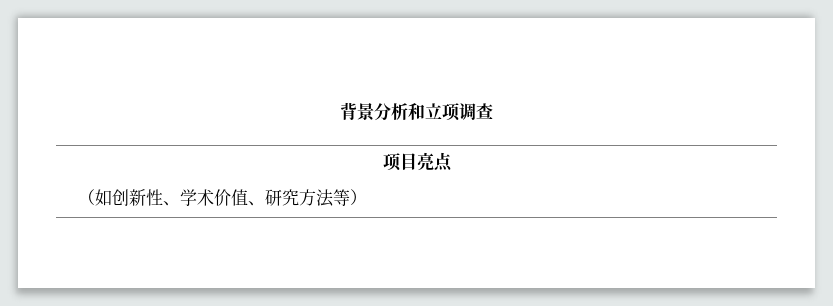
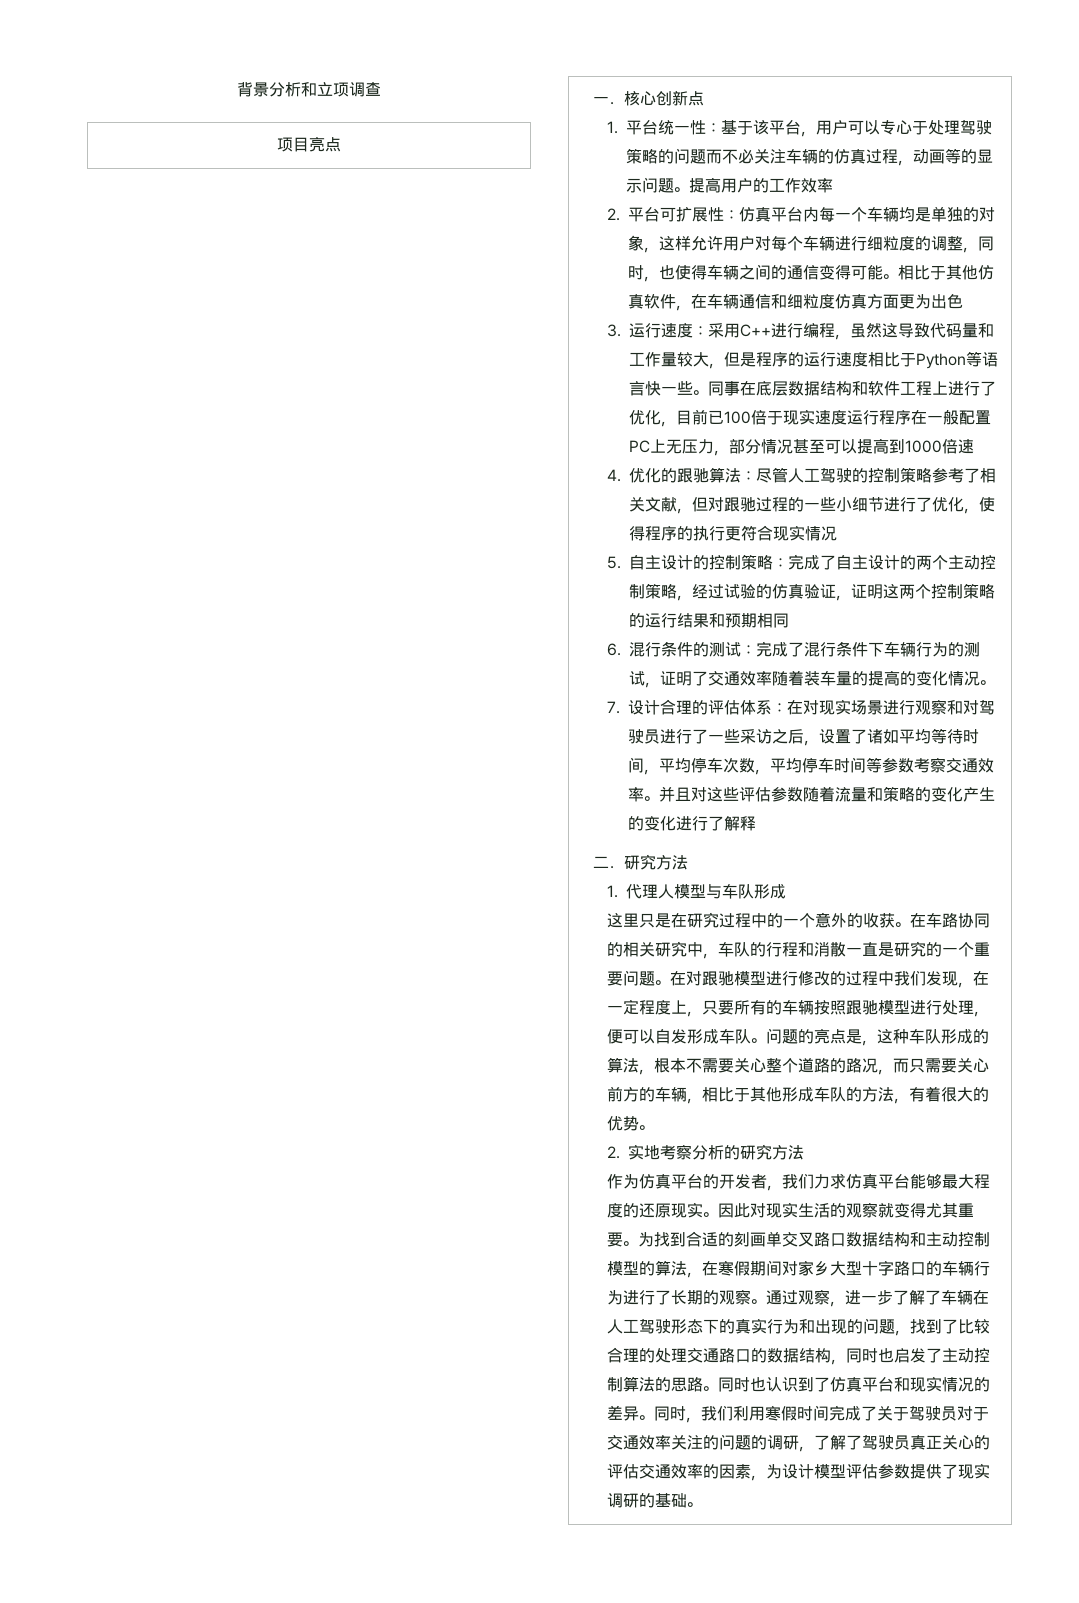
[78,189,368,207] （如创新性、学术价值、研究方法等） -> [592,90,704,106] [606,120,992,137] [625,148,993,166] [625,177,833,193] [606,206,995,222] [627,235,994,253] [627,264,994,282] [627,293,963,311] [606,323,994,340] [628,351,998,369] [628,380,996,396] [628,409,991,427] [628,438,974,456] [606,467,996,483] [628,497,995,514] [628,525,837,541] [606,554,996,570] [628,583,995,601] [628,613,789,628] [606,641,980,657] [628,670,995,688] [606,699,995,715] [627,728,979,746] [627,757,994,775] [627,786,995,802] [627,816,756,831] [592,854,688,870] [606,884,786,899] [606,912,990,928] [606,941,990,959] [606,970,989,988] [606,999,989,1017] [606,1028,989,1046] [606,1057,989,1075] [606,1086,989,1104] [606,1116,654,1131] [606,1144,804,1160] [606,1173,990,1191] [606,1202,974,1218] [606,1231,990,1247] [606,1260,990,1278] [606,1289,989,1307] [606,1318,990,1336] [606,1347,990,1365] [606,1376,990,1392] [606,1405,989,1423] [606,1434,990,1452] [606,1463,990,1481] [606,1493,702,1508] 一．核心创新点 // 1.平台统一性：基于该平台，用户可以专心于处理驾驶策略的问题而不必关注车辆的仿真过程，动画等的显示问题。提高用户的工作效率 // 2.平台可扩展性：仿真平台内每一个车辆均是单独的对象，这样允许用户对每个车辆进行细粒度的调整，同时，也使得车辆之间的通信变得可能。相比于其他仿真软件，在车辆通信和细粒度仿真方面更为出色 // 3.运行速度：采用C++进行编程，虽然这导致代码量和工作量较大，但是程序的运行速度相比于Python等语言快一些。同事在底层数据结构和软件工程上进行了优化，目前已100倍于现实速度运行程序在一般配置PC上无压力，部分情况甚至可以提高到1000倍速 // 4.优化的跟驰算法：尽管人工驾驶的控制策略参考了相关文献，但对跟驰过程的一些小细节进行了优化，使得程序的执行更符合现实情况 // 5.自主设计的控制策略：完成了自主设计的两个主动控制策略，经过试验的仿真验证，证明这两个控制策略的运行结果和预期相同 // 6.混行条件的测试：完成了混行条件下车辆行为的测试，证明了交通效率随着装车量的提高的变化情况。 // 7.设计合理的评估体系：在对现实场景进行观察和对驾驶员进行了一些采访之后，设置了诸如平均等待时间，平均停车次数，平均停车时间等参数考察交通效率。并且对这些评估参数随着流量和策略的变化产生的变化进行了解释 // 二．研究方法 // 1.代理人模型与车队形成 // 这里只是在研究过程中的一个意外的收获。在车路协同的相关研究中，车队的行程和消散一直是研究的一个重要问题。在对跟驰模型进行修改的过程中我们发现，在一定程度上，只要所有的车辆按照跟驰模型进行处理，便可以自发形成车队。问题的亮点是，这种车队形成的算法，根本不需要关心整个道路的路况，而只需要关心前方的车辆，相比于其他形成车队的方法，有着很大的优势。 // 2.实地考察分析的研究方法 // 作为仿真平台的开发者，我们力求仿真平台能够最大程度的还原现实。因此对现实生活的观察就变得尤其重要。为找到合适的刻画单交叉路口数据结构和主动控制模型的算法，在寒假期间对家乡大型十字路口的车辆行为进行了长期的观察。通过观察，进一步了解了车辆在人工驾驶形态下的真实行为和出现的问题，找到了比较合理的处理交通路口的数据结构，同时也启发了主动控制算法的思路。同时也认识到了仿真平台和现实情况的差异。同时，我们利用寒假时间完成了关于驾驶员对于交通效率关注的问题的调研，了解了驾驶员真正关心的评估交通效率的因素，为设计模型评估参数提供了现实调研的基础。

